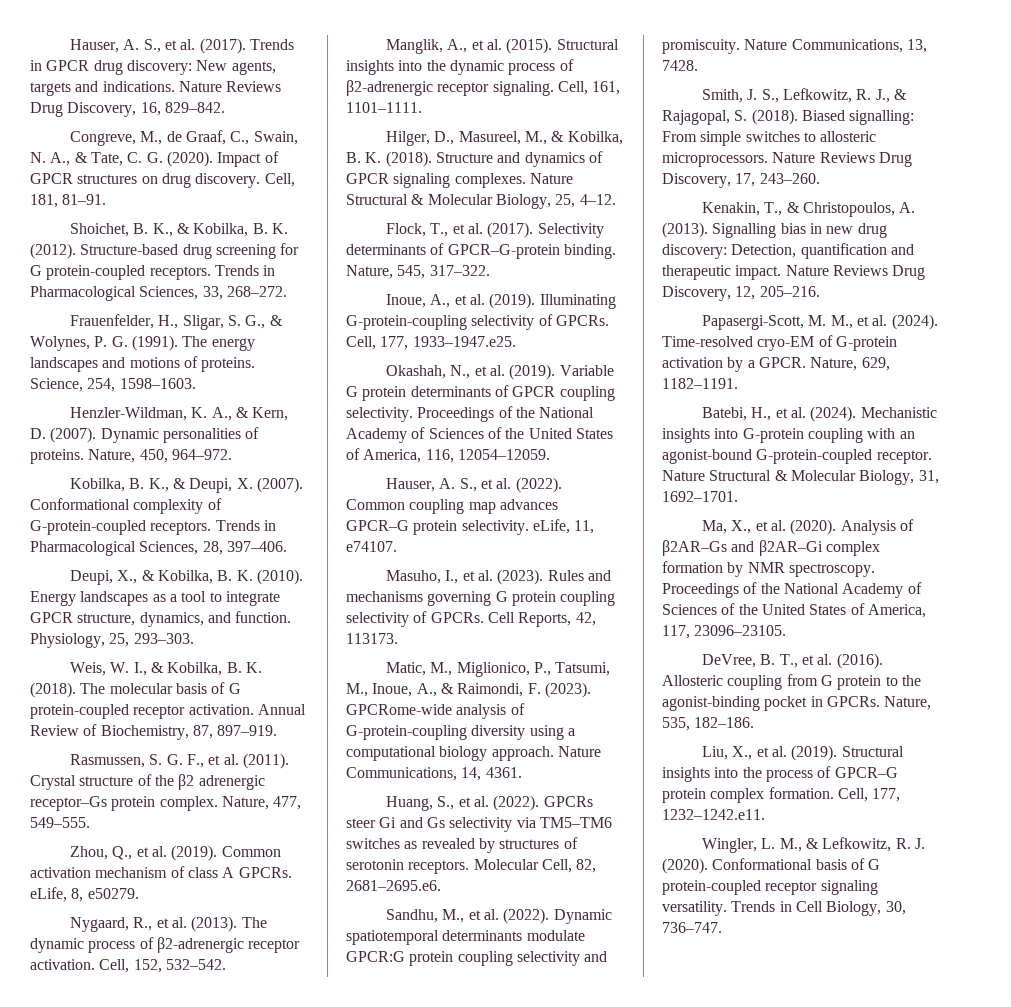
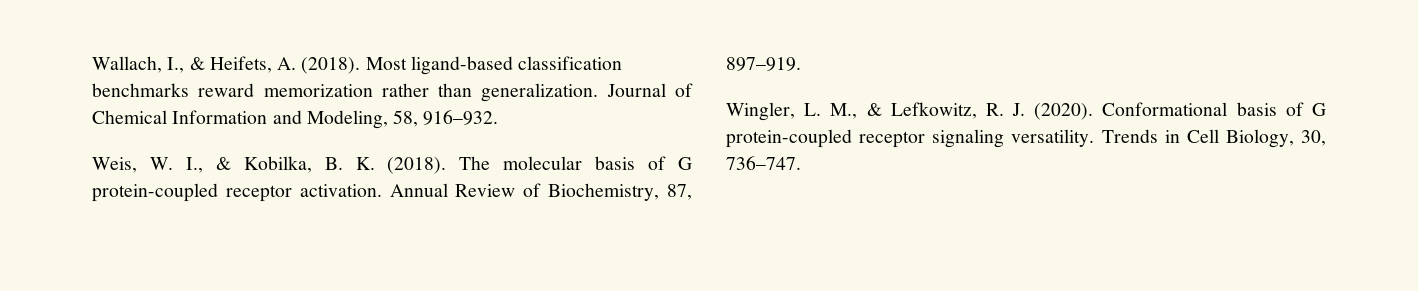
[70,38,295,54] [30,60,276,75] [30,81,282,96] [30,102,225,117] [70,130,298,146] [30,151,279,167] [30,173,295,188] [30,194,107,208] [70,223,289,237] [30,243,300,259] [30,265,276,280] [30,286,287,301] [70,314,283,330] [30,335,255,351] [30,356,256,372] [30,378,196,392] [70,407,289,421] [30,427,260,443] [30,449,232,464] [70,477,304,493] [30,498,222,514] [30,520,276,535] [30,541,287,556] [70,569,304,585] [30,591,280,606] [30,611,292,627] [30,633,194,648] Hauser, A. S., et al. (2017). Trends in GPCR drug discovery: New agents, targets and indications. Nature Reviews Drug Discovery, 16, 829–842. // Congreve, M., de Graaf, C., Swain, N. A., & Tate, C. G. (2020). Impact of GPCR structures on drug discovery. Cell, 181, 81–91. // Shoichet, B. K., & Kobilka, B. K. (2012). Structure-based drug screening for G protein-coupled receptors. Trends in Pharmacological Sciences, 33, 268–272. // Frauenfelder, H., Sligar, S. G., & Wolynes, P. G. (1991). The energy landscapes and motions of proteins. Science, 254, 1598–1603. // Henzler-Wildman, K. A., & Kern, D. (2007). Dynamic personalities of proteins. Nature, 450, 964–972. // Kobilka, B. K., & Deupi, X. (2007). Conformational complexity of G-protein-coupled receptors. Trends in Pharmacological Sciences, 28, 397–406. // Deupi, X., & Kobilka, B. K. (2010). Energy landscapes as a tool to integrate GPCR structure, dynamics, and function. Physiology, 25, 293–303. -> [92,56,623,75] [92,83,693,102] [92,110,499,129] Wallach, I., & Heifets, A. (2018). Most ligand-based classification benchmarks reward memorization rather than generalization. Journal of Chemical Information and Modeling, 58, 916–932.
[70,753,290,769] [30,774,265,790] [30,796,302,811] [30,817,90,828] [70,845,281,861] [30,866,292,878] [30,887,139,902] [70,916,267,932] [30,937,301,953] [30,959,226,973] [386,38,619,54] [346,59,574,75] [346,80,621,96] [346,102,422,113] [386,131,623,146] [346,151,603,167] [346,173,573,188] [346,194,616,209] [386,222,604,238] [346,243,616,259] [346,265,490,279] [386,293,616,309] [346,314,609,330] [346,336,516,350] [386,364,614,380] [346,385,615,401] [346,406,595,422] [346,427,613,443] [346,448,550,463] [386,477,562,493] [346,499,558,514] [346,519,595,535] [346,541,397,552] [386,569,612,585] [346,591,616,606] [346,611,596,627] [346,633,398,644] [386,662,611,677] [346,682,591,698] [346,703,525,719] [346,725,575,740] [346,746,601,761] [346,767,522,781] [386,795,593,811] [346,817,612,832] [346,837,578,853] [346,859,597,874] [346,880,441,891] [386,908,612,924] [346,930,585,945] [346,951,608,966] [662,39,927,54] [662,60,698,71] [702,88,908,103] [662,109,915,125] [662,131,877,146] [662,152,912,167] [662,173,820,188] [702,202,916,217] [662,222,887,238] [662,243,914,259] [662,265,926,280] [662,286,820,301] [702,314,938,330] [662,335,897,351] [662,357,890,372] [662,378,738,389] [702,406,937,422] [662,428,915,443] [662,449,932,464] [662,470,939,485] [662,491,738,502] [702,519,915,535] [662,540,880,556] [662,561,875,577] [662,582,922,598] [662,603,926,618] [662,625,787,639] [702,653,883,669] [662,674,921,690] [662,696,932,711] [662,717,755,731] [702,745,904,761] [662,766,898,782] [662,787,901,803] [662,809,765,820] // Rasmussen, S. G. F., et al. (2011). Crystal structure of the β2 adrenergic receptor–Gs protein complex. Nature, 477, 549–555. // Zhou, Q., et al. (2019). Common activation mechanism of class A GPCRs. eLife, 8, e50279. // Nygaard, R., et al. (2013). The dynamic process of β2-adrenergic receptor activation. Cell, 152, 532–542. // Manglik, A., et al. (2015). Structural insights into the dynamic process of β2-adrenergic receptor signaling. Cell, 161, 1101–1111. // Hilger, D., Masureel, M., & Kobilka, B. K. (2018). Structure and dynamics of GPCR signaling complexes. Nature Structural & Molecular Biology, 25, 4–12. // Flock, T., et al. (2017). Selectivity determinants of GPCR–G-protein binding. Nature, 545, 317–322. // Inoue, A., et al. (2019). Illuminating G-protein-coupling selectivity of GPCRs. Cell, 177, 1933–1947.e25. // Okashah, N., et al. (2019). Variable G protein determinants of GPCR coupling selectivity. Proceedings of the National Academy of Sciences of the United States of America, 116, 12054–12059. // Hauser, A. S., et al. (2022). Common coupling map advances GPCR–G protein selectivity. eLife, 11, e74107. // Masuho, I., et al. (2023). Rules and mechanisms governing G protein coupling selectivity of GPCRs. Cell Reports, 42, 113173. // Matic, M., Miglionico, P., Tatsumi, M., Inoue, A., & Raimondi, F. (2023). GPCRome-wide analysis of G-protein-coupling diversity using a computational biology approach. Nature Communications, 14, 4361. // Huang, S., et al. (2022). GPCRs steer Gi and Gs selectivity via TM5–TM6 switches as revealed by structures of serotonin receptors. Molecular Cell, 82, 2681–2695.e6. // Sandhu, M., et al. (2022). Dynamic spatiotemporal determinants modulate GPCR:G protein coupling selectivity and promiscuity. Nature Communications, 13, 7428. // Smith, J. S., Lefkowitz, R. J., & Rajagopal, S. (2018). Biased signalling: From simple switches to allosteric microprocessors. Nature Reviews Drug Discovery, 17, 243–260. // Kenakin, T., & Christopoulos, A. (2013). Signalling bias in new drug discovery: Detection, quantification and therapeutic impact. Nature Reviews Drug Discovery, 12, 205–216. // Papasergi-Scott, M. M., et al. (2024). Time-resolved cryo-EM of G-protein activation by a GPCR. Nature, 629, 1182–1191. // Batebi, H., et al. (2024). Mechanistic insights into G-protein coupling with an agonist-bound G-protein-coupled receptor. Nature Structural & Molecular Biology, 31, 1692–1701. // Ma, X., et al. (2020). Analysis of β2AR–Gs and β2AR–Gi complex formation by NMR spectroscopy. Proceedings of the National Academy of Sciences of the United States of America, 117, 23096–23105. // DeVree, B. T., et al. (2016). Allosteric coupling from G protein to the agonist-binding pocket in GPCRs. Nature, 535, 182–186. // Liu, X., et al. (2019). Structural insights into the process of GPCR–G protein complex formation. Cell, 177, 1232–1242.e11. -> (801, 64) none

